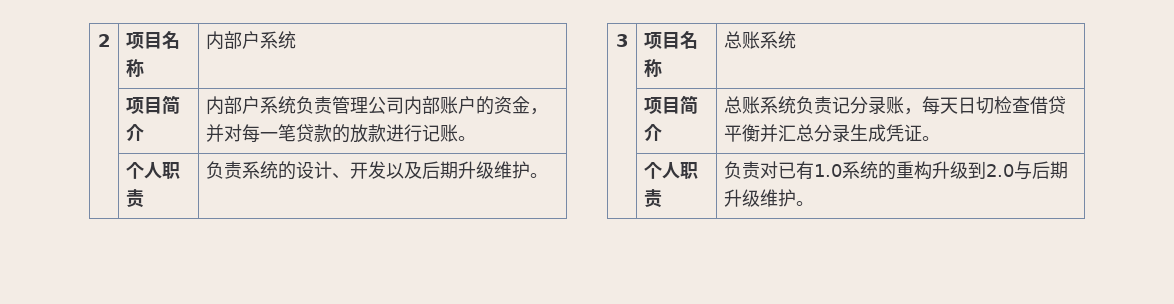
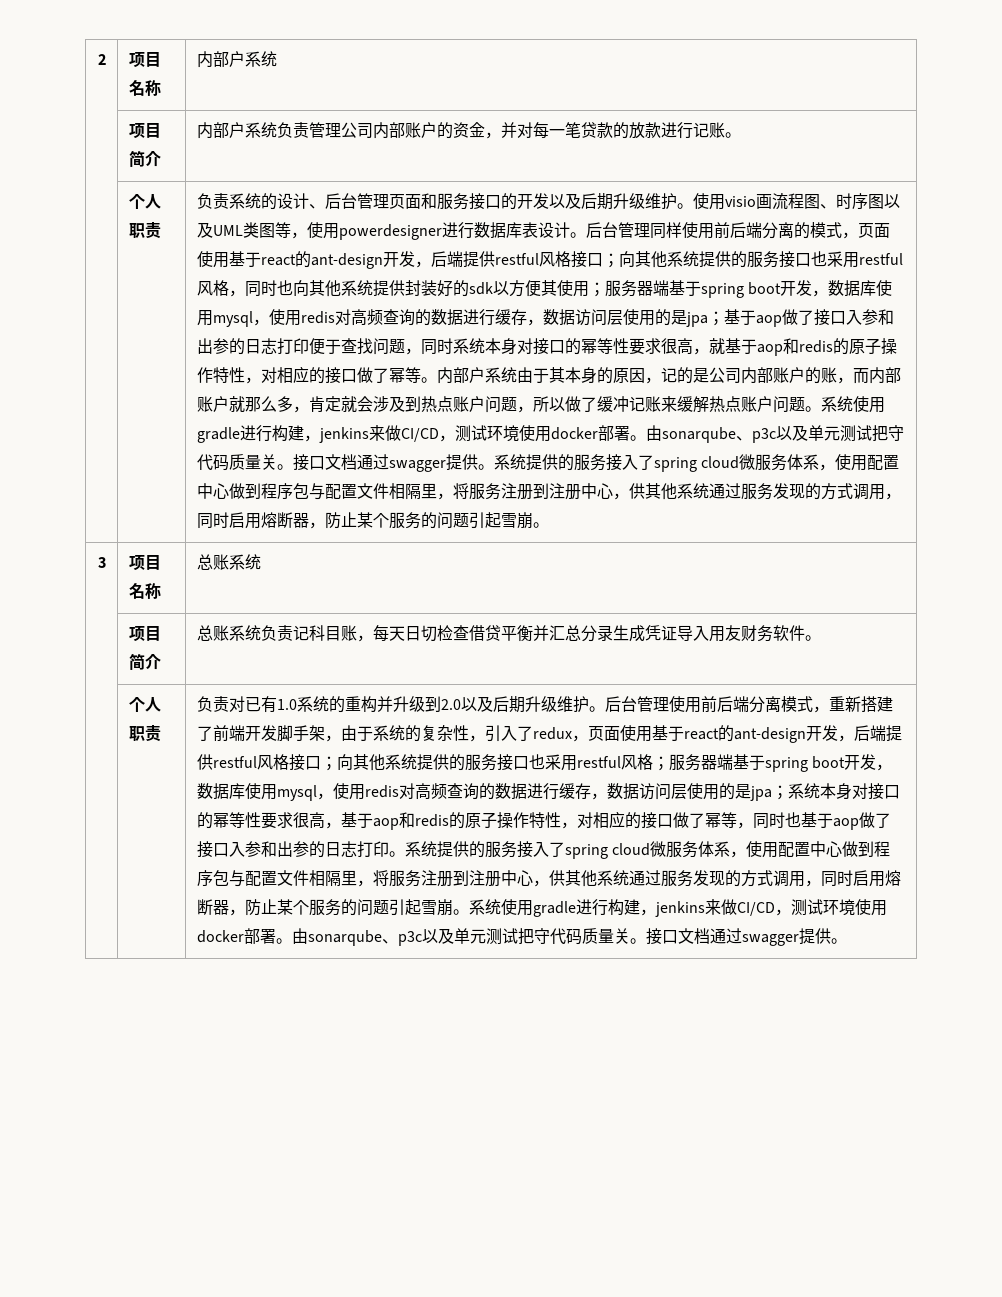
(350, 176) none -> [324,193,517,210] 后台管理页面和服务接口的
(548, 175) none -> [692,193,900,210] [196,222,890,240] [196,251,903,269] [196,280,892,298] [196,309,894,327] [196,338,897,356] [196,366,901,384] [196,396,885,413] [196,425,904,443] [196,454,899,472] [196,483,901,500] [196,512,549,529] 使用visio画流程图、时序图以及UML类图等，使用powerdesigner进行数据库表设计。后台管理同样使用前后端分离的模式，页面使用基于react的ant-design开发，后端提供restful风格接口；向其他系统提供的服务接口也采用restful风格，同时也向其他系统提供封装好的sdk以方便其使用；服务器端基于spring boot开发，数据库使用mysql，使用redis对高频查询的数据进行缓存，数据访问层使用的是jpa；基于aop做了接口入参和出参的日志打印便于查找问题，同时系统本身对接口的幂等性要求很高，就基于aop和redis的原子操作特性，对相应的接口做了幂等。内部户系统由于其本身的原因，记的是公司内部账户的账，而内部账户就那么多，肯定就会涉及到热点账户问题，所以做了缓冲记账来缓解热点账户问题。系统使用gradle进行构建，jenkins来做CI/CD，测试环境使用docker部署。由sonarqube、p3c以及单元测试把守代码质量关。接口文档通过swagger提供。系统提供的服务接入了spring cloud微服务体系，使用配置中心做到程序包与配置文件相隔里，将服务注册到注册中心，供其他系统通过服务发现的方式调用，同时启用熔断器，防止某个服务的问题引起雪崩。
[849,96,886,114] 分录 -> [308,625,341,641] 科目
(922, 133) none -> [676,625,805,642] 导入用友财务软件
(932, 170) none -> [376,696,393,712] 并
[1013,161,1068,180] [723,189,814,207] 与后期升级维护。 -> [460,696,893,713] [196,725,902,743] [196,754,892,772] [196,783,900,801] [196,811,891,830] [196,841,890,859] [196,870,901,887] [196,899,887,917] [196,928,847,946] 以及后期升级维护。后台管理使用前后端分离模式，重新搭建了前端开发脚手架，由于系统的复杂性，引入了redux，页面使用基于react的ant-design开发，后端提供restful风格接口；向其他系统提供的服务接口也采用restful风格；服务器端基于spring boot开发，数据库使用mysql，使用redis对高频查询的数据进行缓存，数据访问层使用的是jpa；系统本身对接口的幂等性要求很高，基于aop和redis的原子操作特性，对相应的接口做了幂等，同时也基于aop做了接口入参和出参的日志打印。系统提供的服务接入了spring cloud微服务体系，使用配置中心做到程序包与配置文件相隔里，将服务注册到注册中心，供其他系统通过服务发现的方式调用，同时启用熔断器，防止某个服务的问题引起雪崩。系统使用gradle进行构建，jenkins来做CI/CD，测试环境使用docker部署。由sonarqube、p3c以及单元测试把守代码质量关。接口文档通过swagger提供。

